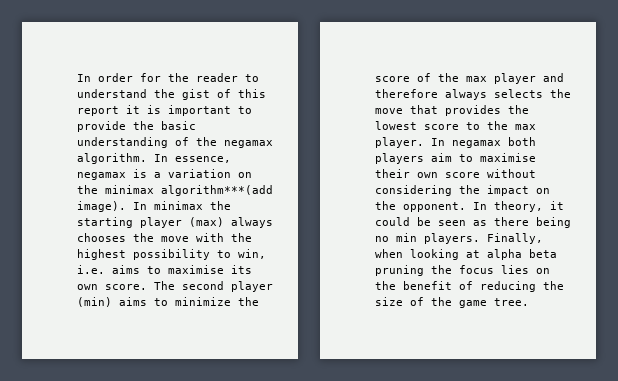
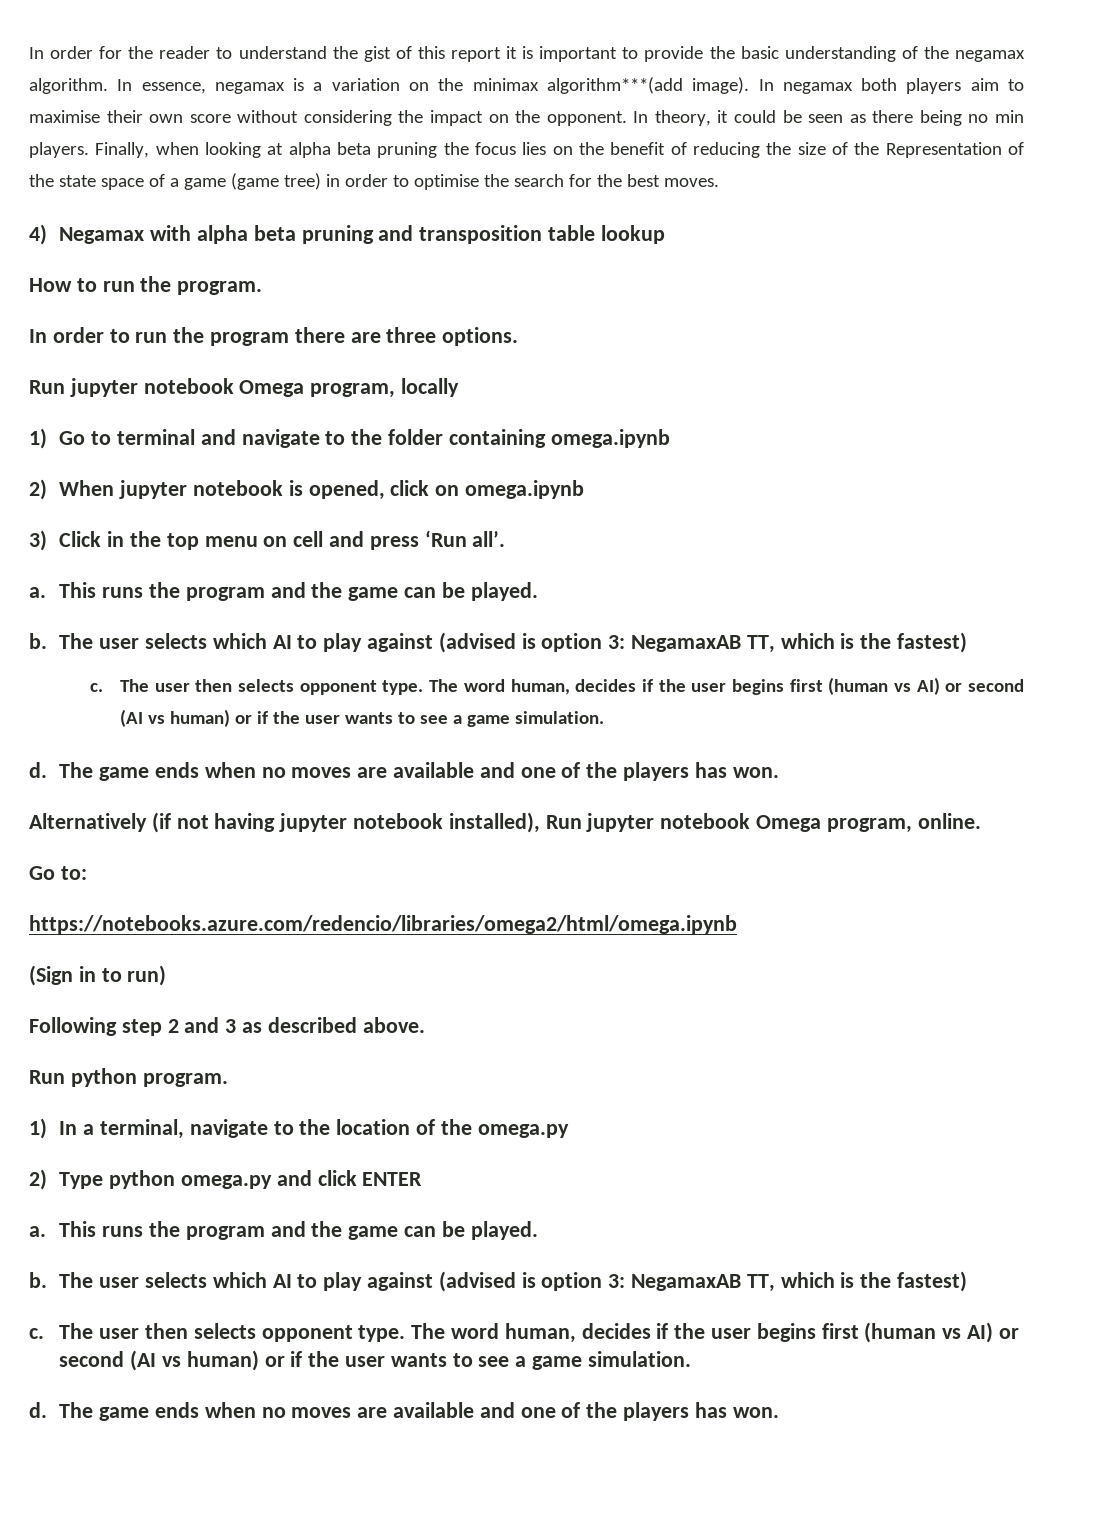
[154,201,231,210] [77,217,273,228] [77,233,252,242] [77,249,266,260] [77,265,252,274] [77,281,273,292] [77,297,259,307] [375,73,564,84] [375,89,571,100] [375,105,529,116] [375,121,536,130] [375,137,445,148] minimax the starting player (max) always chooses the move with the highest possibility to win, i.e. aims to maximise its own score. The second player (min) aims to minimize the score of the max player and therefore always selects the move that provides the lowest score to the max player. In -> (774, 85) none
[459,298,529,308] game tree. -> [885,142,1025,158] [29,173,719,190] [29,224,665,245] [29,276,263,295] [29,327,519,346] [29,378,460,398] [29,428,670,449] [29,479,584,500] [29,530,506,551] [29,582,538,601] [29,632,968,653] [89,677,1024,695] [120,709,604,727] [29,762,779,781] [29,812,981,833] [29,866,87,880] [29,915,737,934] [29,965,167,986] [29,1017,425,1036] [29,1068,228,1087] [29,1118,569,1139] [29,1169,423,1190] [29,1221,538,1240] [29,1271,968,1292] [29,1322,1019,1343] [59,1350,691,1371] [29,1402,779,1421] Representation of the state space of a game (game tree) in order to optimise the search for the best moves. // 4) Negamax with alpha beta pruning and transposition table lookup // How to run the program. // In order to run the program there are three options. // Run jupyter notebook Omega program, locally // 1) Go to terminal and navigate to the folder containing omega.ipynb // 2) When jupyter notebook is opened, click on omega.ipynb // 3) Click in the top menu on cell and press ‘Run all’. // a. This runs the program and the game can be played. // b. The user selects which AI to play against (advised is option 3: NegamaxAB TT, which is the fastest) // c. The user then selects opponent type. The word human, decides if the user begins first (human vs AI) or second (AI vs human) or if the user wants to see a game simulation. // d. The game ends when no moves are available and one of the players has won. // Alternatively (if not having jupyter notebook installed), Run jupyter notebook Omega program, online. // Go to: // https://notebooks.azure.com/redencio/libraries/omega2/html/omega.ipynb // (Sign in to run) // Following step 2 and 3 as described above. // Run python program. // 1) In a terminal, navigate to the location of the omega.py // 2) Type python omega.py and click ENTER // a. This runs the program and the game can be played. // b. The user selects which AI to play against (advised is option 3: NegamaxAB TT, which is the fastest) // c. The user then selects opponent type. The word human, decides if the user begins first (human vs AI) or second (AI vs human) or if the user wants to see a game simulation. // d. The game ends when no moves are available and one of the players has won.

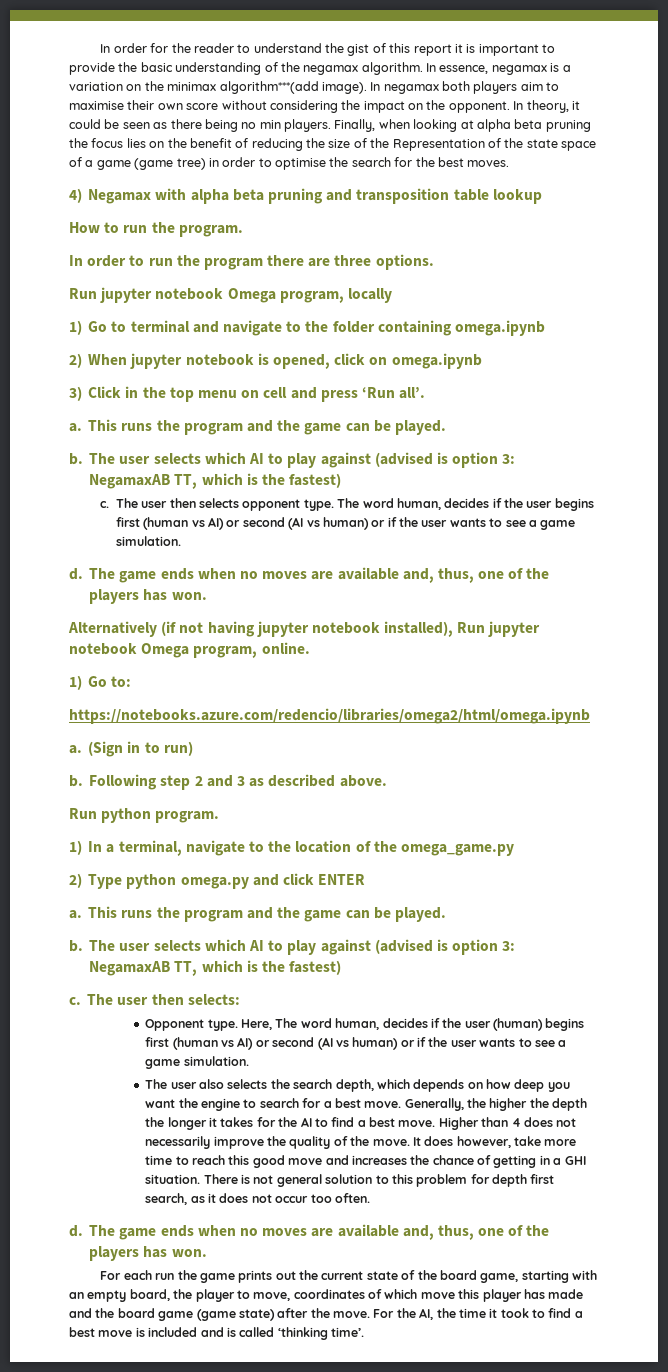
[479,762,515,778] and -> [402,568,474,583] and, thus,
(981, 821) none -> [69,675,82,690] 1)
(737, 924) none -> [69,745,82,754] a.
(167, 975) none -> [69,775,83,787] b.
[477,1124,569,1138] omega.py -> [400,844,514,856] omega_game.py
[193,1323,752,1343] selects opponent type. The word human, decides if the user -> [187,994,240,1005] [145,1018,544,1031] selects: // Opponent type. Here, The word human, decides if the user (human)
[29,1402,779,1421] // d. The game ends when no moves are available and one of the players has won. -> [145,1079,570,1092] [145,1098,588,1111] [145,1117,577,1130] [145,1136,577,1149] [145,1155,586,1168] [145,1174,555,1187] [145,1193,370,1205] [69,1224,550,1240] [89,1246,207,1261] [100,1270,597,1283] [69,1289,584,1302] [69,1308,583,1321] [69,1327,364,1340] // The user also selects the search depth, which depends on how deep you want the engine to search for a best move. Generally, the higher the depth the longer it takes for the AI to find a best move. Higher than 4 does not necessarily improve the quality of the move. It does however, take more time to reach this good move and increases the chance of getting in a GHI situation. There is not general solution to this problem for depth first search, as it does not occur too often. // d. The game ends when no moves are available and, thus, one of the players has won. // For each run the game prints out the current state of the board game, starting with an empty board, the player to move, coordinates of which move this player has made and the board game (game state) after the move. For the AI, the time it took to find a best move is included and is called ‘thinking time’.

